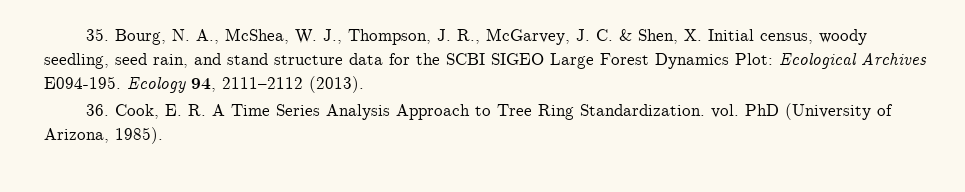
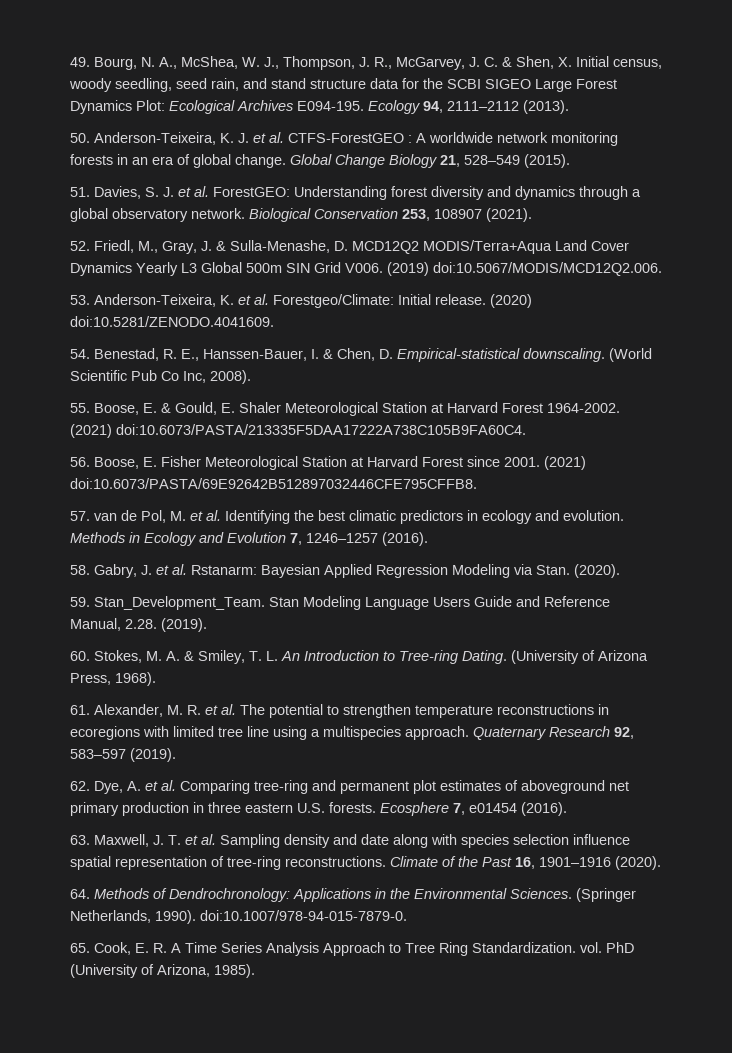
[86,28,110,41] 35. -> [70,57,90,67] 49.
[86,104,110,116] 36. -> [70,132,618,146] [70,154,570,168] [70,186,641,200] [70,208,532,222] [70,240,629,254] [70,262,662,276] [70,294,532,308] [70,316,274,327] [70,348,652,362] [70,370,251,384] [70,402,620,416] [70,424,526,438] [70,456,586,470] [70,478,477,489] [70,510,624,524] [70,532,428,546] [70,564,620,578] [70,596,610,610] [70,618,207,632] [70,650,648,664] [70,672,156,686] [70,704,609,718] [70,726,634,740] [70,748,176,762] [70,780,629,794] [70,802,567,816] [70,834,630,848] [70,856,661,870] [70,888,636,902] [70,910,407,924] [70,943,90,953] 50. Anderson-Teixeira, K. J. et al. CTFS-ForestGEO : A worldwide network monitoring forests in an era of global change. Global Change Biology 21, 528–549 (2015). // 51. Davies, S. J. et al. ForestGEO: Understanding forest diversity and dynamics through a global observatory network. Biological Conservation 253, 108907 (2021). // 52. Friedl, M., Gray, J. & Sulla-Menashe, D. MCD12Q2 MODIS/Terra+Aqua Land Cover Dynamics Yearly L3 Global 500m SIN Grid V006. (2019) doi:10.5067/MODIS/MCD12Q2.006. // 53. Anderson-Teixeira, K. et al. Forestgeo/Climate: Initial release. (2020) doi:10.5281/ZENODO.4041609. // 54. Benestad, R. E., Hanssen-Bauer, I. & Chen, D. Empirical-statistical downscaling. (World Scientific Pub Co Inc, 2008). // 55. Boose, E. & Gould, E. Shaler Meteorological Station at Harvard Forest 1964-2002. (2021) doi:10.6073/PASTA/213335F5DAA17222A738C105B9FA60C4. // 56. Boose, E. Fisher Meteorological Station at Harvard Forest since 2001. (2021) doi:10.6073/PASTA/69E92642B512897032446CFE795CFFB8. // 57. van de Pol, M. et al. Identifying the best climatic predictors in ecology and evolution. Methods in Ecology and Evolution 7, 1246–1257 (2016). // 58. Gabry, J. et al. Rstanarm: Bayesian Applied Regression Modeling via Stan. (2020). // 59. Stan_Development_Team. Stan Modeling Language Users Guide and Reference Manual, 2.28. (2019). // 60. Stokes, M. A. & Smiley, T. L. An Introduction to Tree-ring Dating. (University of Arizona Press, 1968). // 61. Alexander, M. R. et al. The potential to strengthen temperature reconstructions in ecoregions with limited tree line using a multispecies approach. Quaternary Research 92, 583–597 (2019). // 62. Dye, A. et al. Comparing tree-ring and permanent plot estimates of aboveground net primary production in three eastern U.S. forests. Ecosphere 7, e01454 (2016). // 63. Maxwell, J. T. et al. Sampling density and date along with species selection influence spatial representation of tree-ring reconstructions. Climate of the Past 16, 1901–1916 (2020). // 64. Methods of Dendrochronology: Applications in the Environmental Sciences. (Springer Netherlands, 1990). doi:10.1007/978-94-015-7879-0. // 65.

